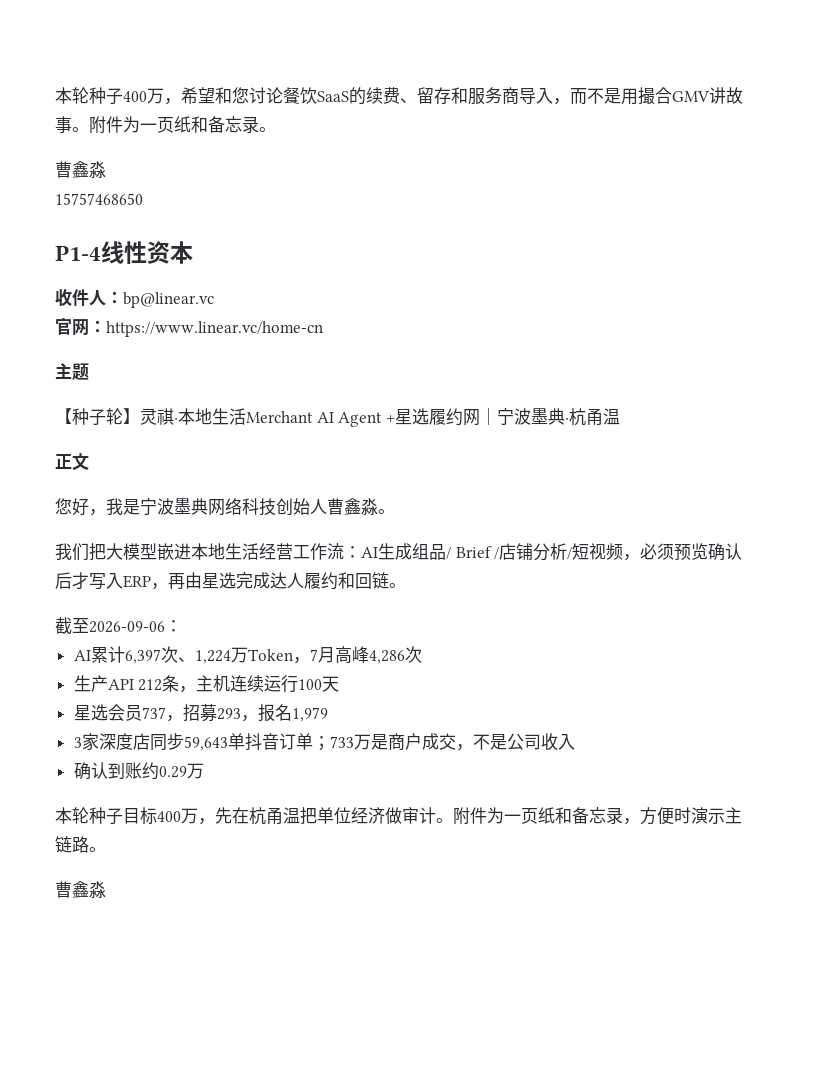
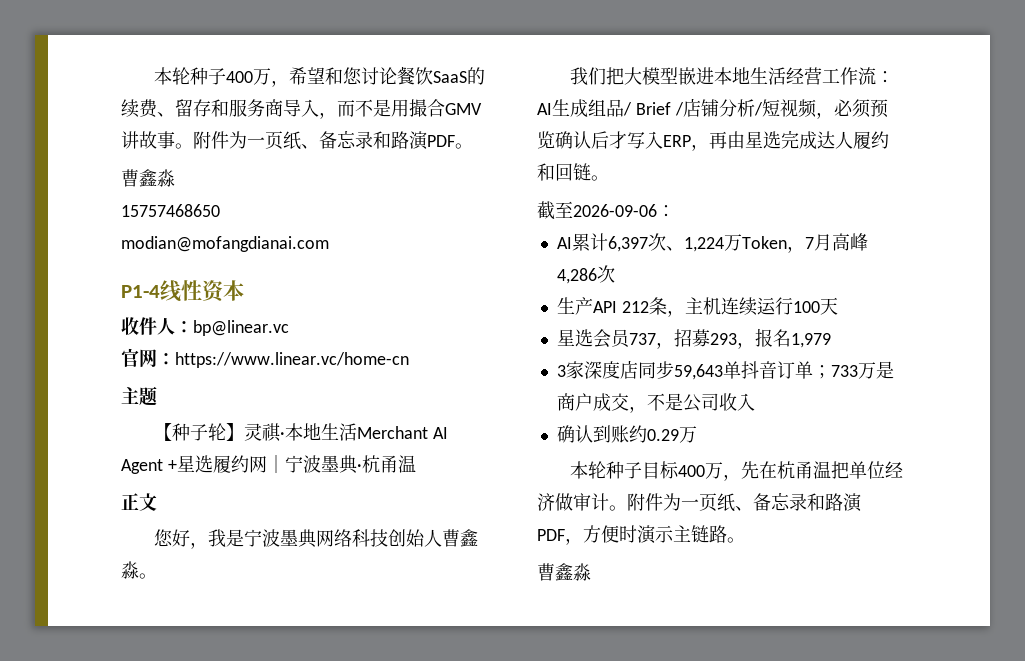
[191,116,259,133] 和备忘录 -> [301,130,455,150] 、备忘录和路演PDF
(143, 199) none -> [121,236,329,252] // modian@mofangdianai.com
[555,807,623,824] 和备忘录 -> [735,492,863,512] [537,529,565,541] 、备忘录和路演PDF

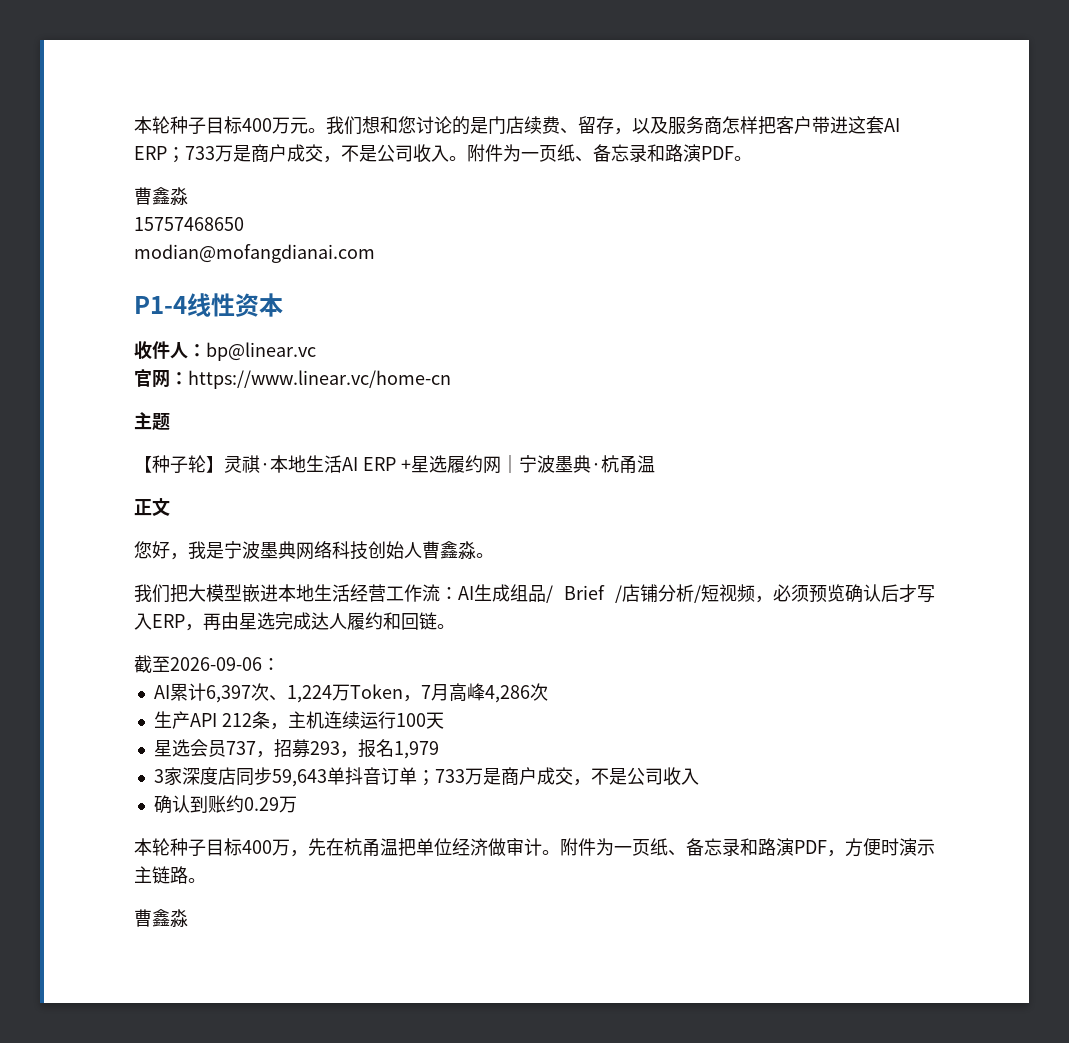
[153,66,485,87] [121,99,482,119] [121,131,175,149] 本轮种子400万，希望和您讨论餐饮SaaS的续费、留存和服务商导入，而不是用撮合GMV讲故事 -> [134,116,900,135] [134,144,449,163] 本轮种子目标400万元。我们想和您讨论的是门店续费、留存，以及服务商怎样把客户带进这套AI ERP；733万是商户成交，不是公司收入
[356,426,448,439] [121,459,163,474] Merchant AI Agent -> [342,457,396,471] AI ERP

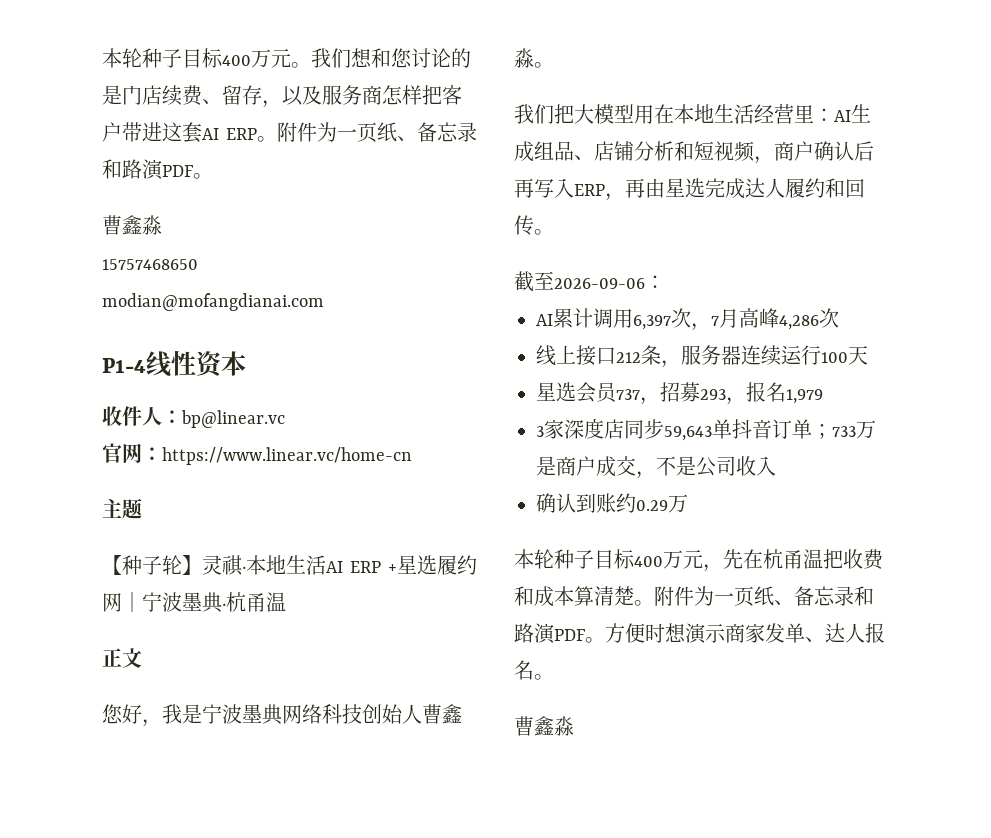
[167,144,449,163] ；733万是商户成交，不是公司收入 -> (257, 134) none
[242,584,278,602] 嵌进 -> [634,104,674,124] 用在
[386,584,440,602] 工作流 -> [794,105,814,123] 里
[546,585,622,603] / Brief / -> [574,155,594,160] 、
[694,585,701,603] / -> [674,141,694,161] 和
[773,584,917,603] 必须预览确认后才 -> [774,141,874,161] [514,178,534,198] 商户确认后再
[419,612,437,630] 链 -> [514,215,534,235] 传
[205,683,403,703] 6,397次、1,224万Token -> [593,308,691,330] 调用6,397次
[153,711,217,729] 生产API -> [536,345,616,366] 线上接口
[287,711,324,729] 主机 -> [681,345,741,365] 服务器
(290, 847) none -> [683,550,703,569] 元
[416,838,935,857] [134,866,188,884] 单位经济做审计。附件为一页纸、备忘录和路演PDF，方便时演示主链路 -> [843,549,884,570] [514,586,874,607] [514,623,885,644] [514,660,534,680] 收费和成本算清楚。附件为一页纸、备忘录和路演PDF。方便时想演示商家发单、达人报名

